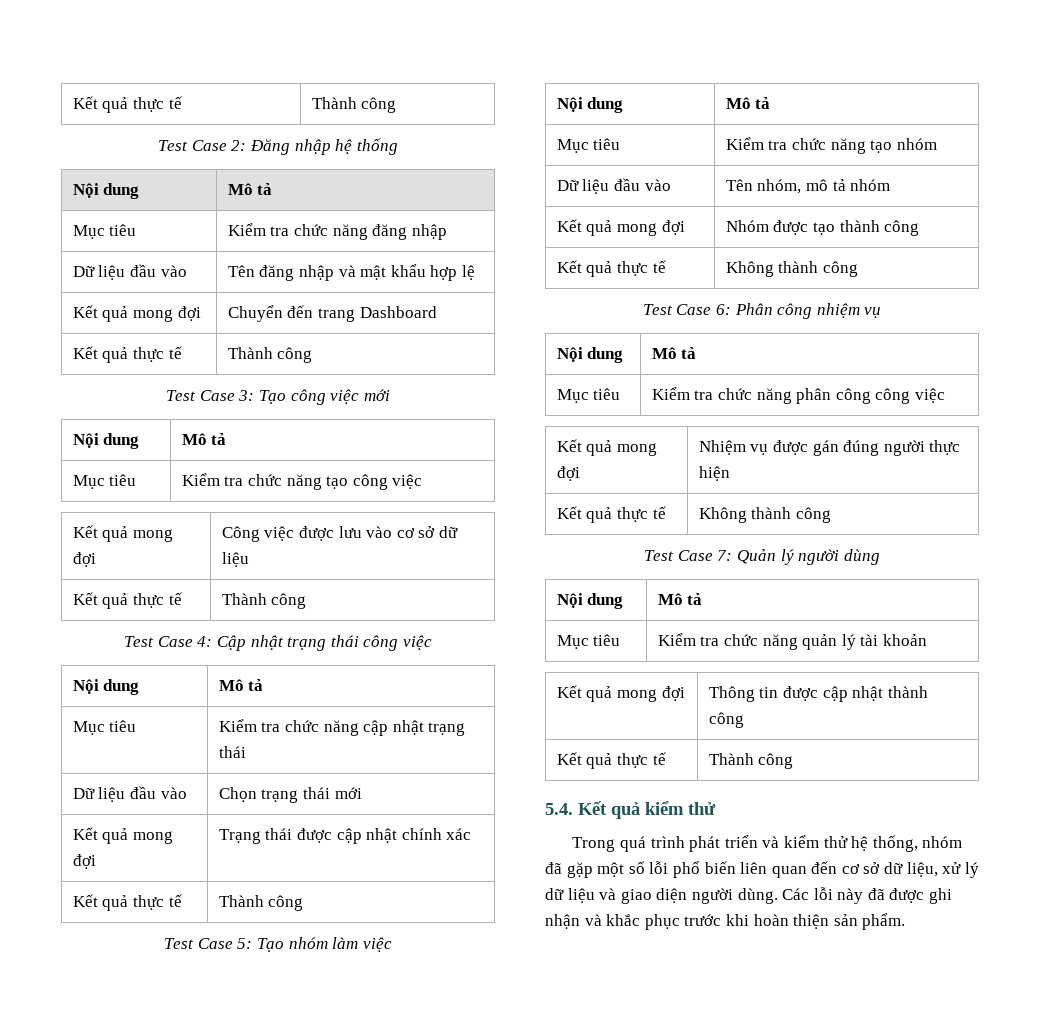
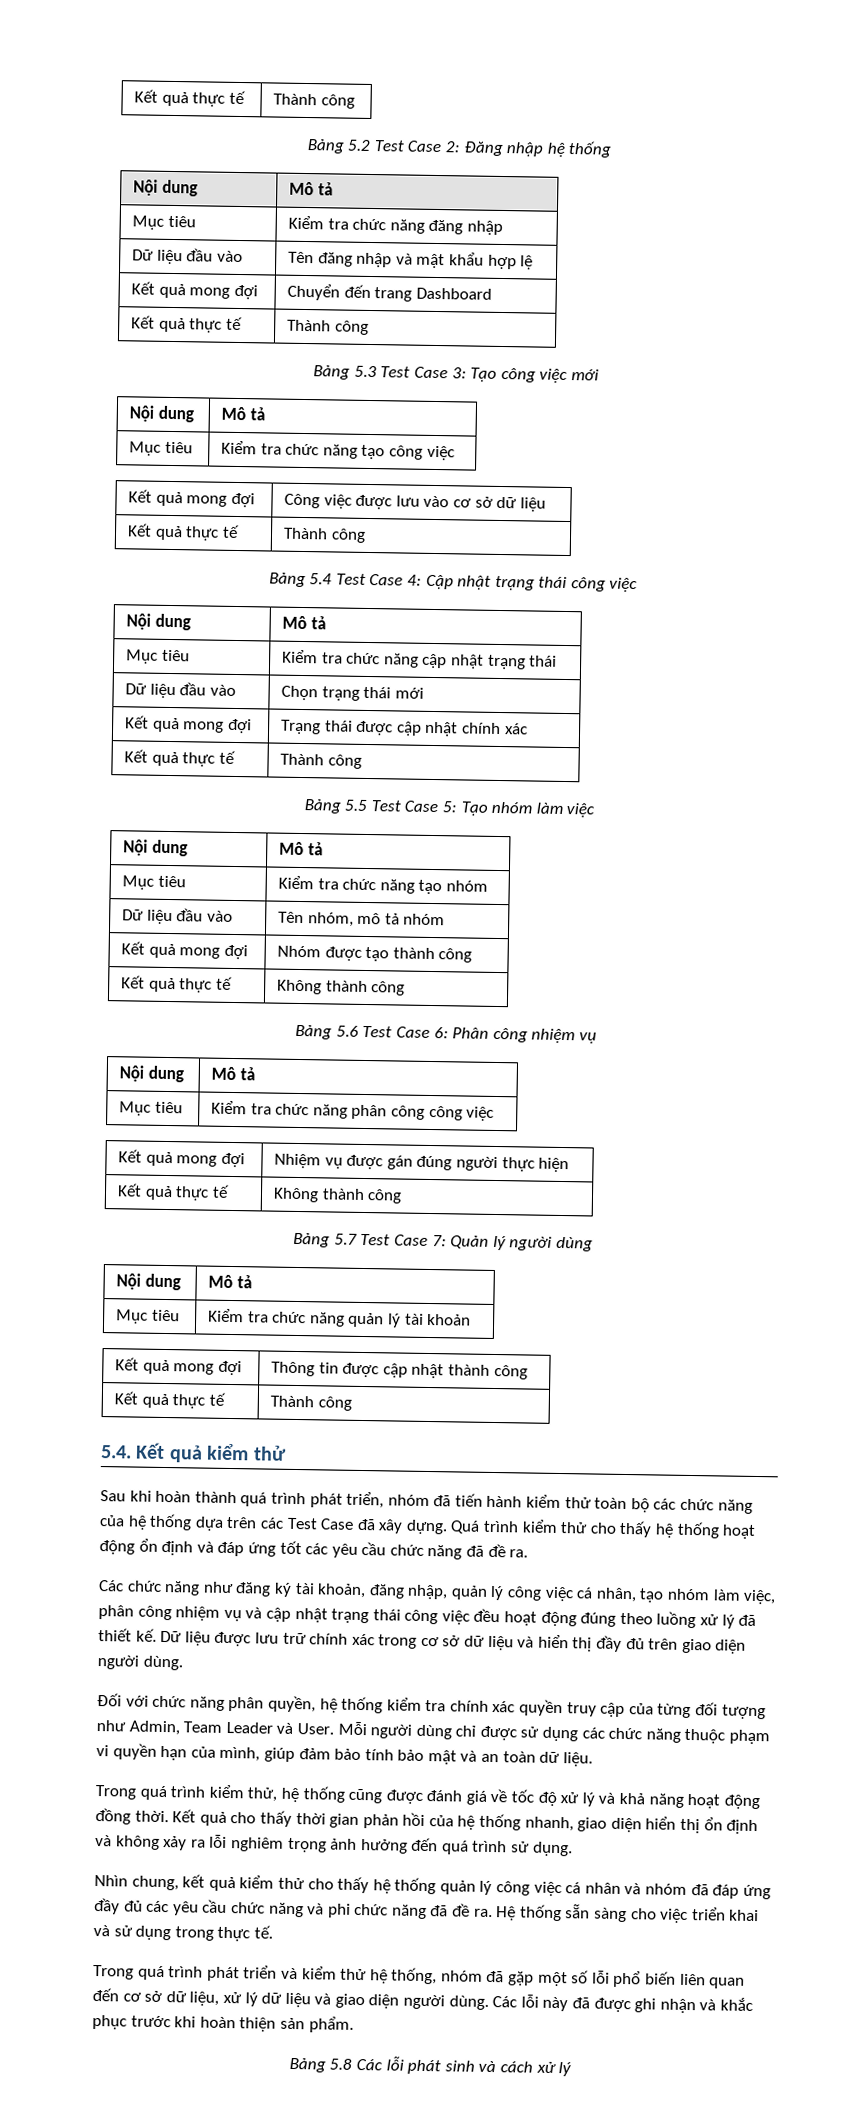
[72,96,182,113] [311,97,397,113] Kết quả thực tế | Thành công // -> [134,89,246,107] [273,93,355,109] [306,139,372,154] Kết quả thực tế | Thành công // Bảng 5.2
(313, 355) none -> [313,365,377,380] Bảng 5.3
(307, 601) none -> [268,572,333,588] Bảng 5.4
(304, 903) none -> [303,799,368,814] Bảng 5.5
(859, 269) none -> [295,1024,359,1040] Bảng 5.6
(832, 515) none -> [293,1232,358,1248] Bảng 5.7
(716, 808) none -> [100,1490,753,1514] [99,1513,757,1539] [99,1538,529,1560] [98,1580,777,1605] [98,1605,757,1629] [98,1628,747,1654] [97,1655,183,1671] [97,1693,766,1720] [96,1720,771,1745] [96,1743,593,1767] [95,1784,760,1810] [95,1807,759,1835] [95,1834,573,1857] [94,1874,771,1900] [94,1897,760,1924] [93,1924,273,1942] // Sau khi hoàn thành quá trình phát triển, nhóm đã tiến hành kiểm thử toàn bộ các chức năng của hệ thống dựa trên các Test Case đã xây dựng. Quá trình kiểm thử cho thấy hệ thống hoạt động ổn định và đáp ứng tốt các yêu cầu chức năng đã đề ra. // Các chức năng như đăng ký tài khoản, đăng nhập, quản lý công việc cá nhân, tạo nhóm làm việc, phân công nhiệm vụ và cập nhật trạng thái công việc đều hoạt động đúng theo luồng xử lý đã thiết kế. Dữ liệu được lưu trữ chính xác trong cơ sở dữ liệu và hiển thị đầy đủ trên giao diện người dùng. // Đối với chức năng phân quyền, hệ thống kiểm tra chính xác quyền truy cập của từng đối tượng như Admin, Team Leader và User. Mỗi người dùng chỉ được sử dụng các chức năng thuộc phạm vi quyền hạn của mình, giúp đảm bảo tính bảo mật và an toàn dữ liệu. // Trong quá trình kiểm thử, hệ thống cũng được đánh giá về tốc độ xử lý và khả năng hoạt động đồng thời. Kết quả cho thấy thời gian phản hồi của hệ thống nhanh, giao diện hiển thị ổn định và không xảy ra lỗi nghiêm trọng ảnh hưởng đến quá trình sử dụng. // Nhìn chung, kết quả kiểm thử cho thấy hệ thống quản lý công việc cá nhân và nhóm đã đáp ứng đầy đủ các yêu cầu chức năng và phi chức năng đã đề ra. Hệ thống sẵn sàng cho việc triển khai và sử dụng trong thực tế.
(906, 921) none -> [288,2056,572,2077] // Bảng 5.8 Các lỗi phát sinh và cách xử lý

